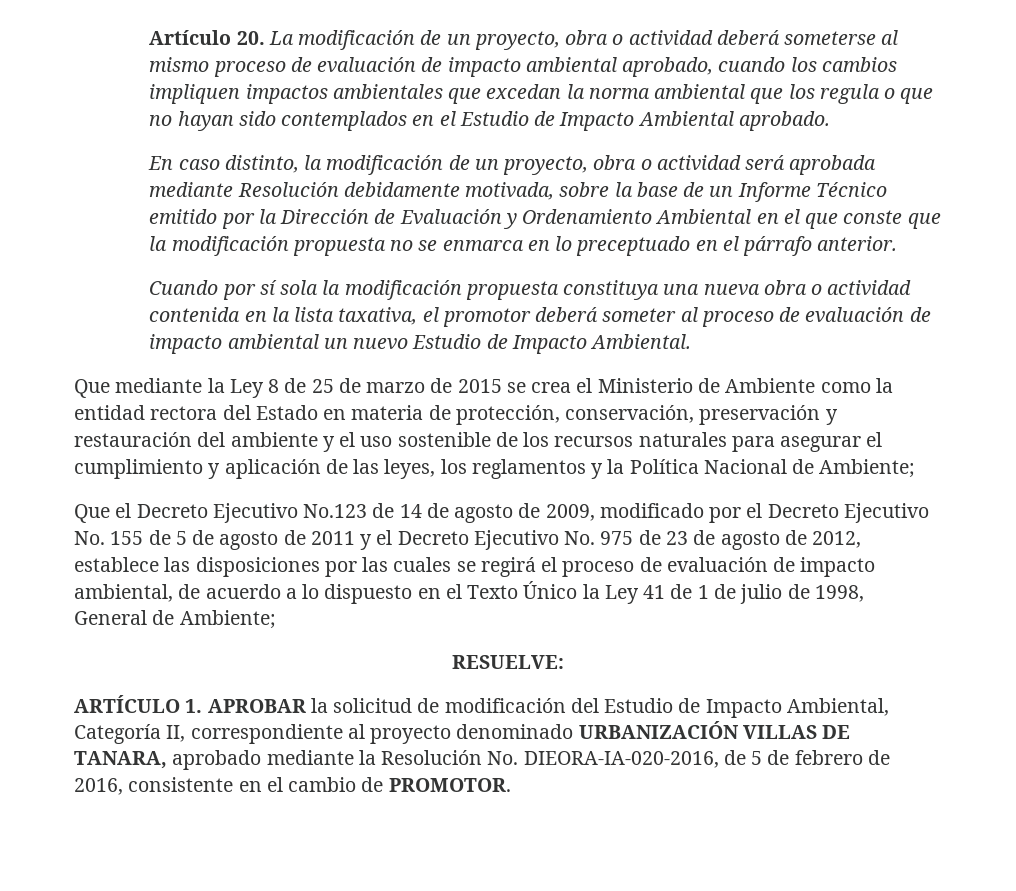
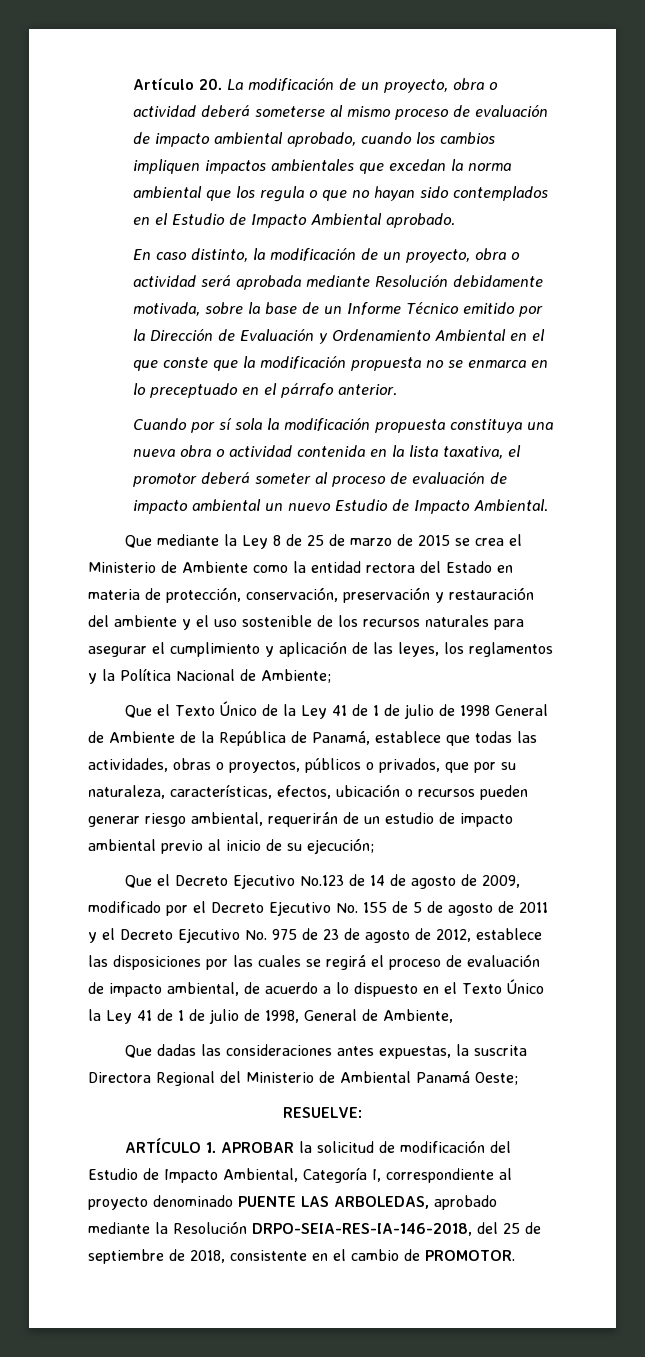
(916, 468) none -> [125,701,549,719] [88,731,537,746] [88,758,516,773] [88,784,528,800] [88,812,513,827] [88,838,374,854] // Que el Texto Único de la Ley 41 de 1 de julio de 1998 General de Ambiente de la República de Panamá, establece que todas las actividades, obras o proyectos, públicos o privados, que por su naturaleza, características, efectos, ubicación o recursos pueden generar riesgo ambiental, requerirán de un estudio de impacto ambiental previo al inicio de su ejecución;
[179,610,276,629] Ambiente; -> [383,1009,453,1023] [125,1044,528,1059] [88,1071,518,1086] Ambiente, // Que dadas las consideraciones antes expuestas, la suscrita Directora Regional del Ministerio de Ambiental Panamá Oeste;
[166,725,186,742] II, -> [372,1169,381,1182] I,
[578,721,851,739] [74,750,890,770] [74,778,123,795] URBANIZACIÓN VILLAS DE TANARA, aprobado mediante la Resolución No. DIEORA-IA-020-2016, de 5 de febrero de 2016, -> [238,1195,497,1210] [88,1221,541,1236] [88,1249,225,1264] PUENTE LAS ARBOLEDAS, aprobado mediante la Resolución DRPO-SEIA-RES-IA-146-2018, del 25 de septiembre de 2018,

